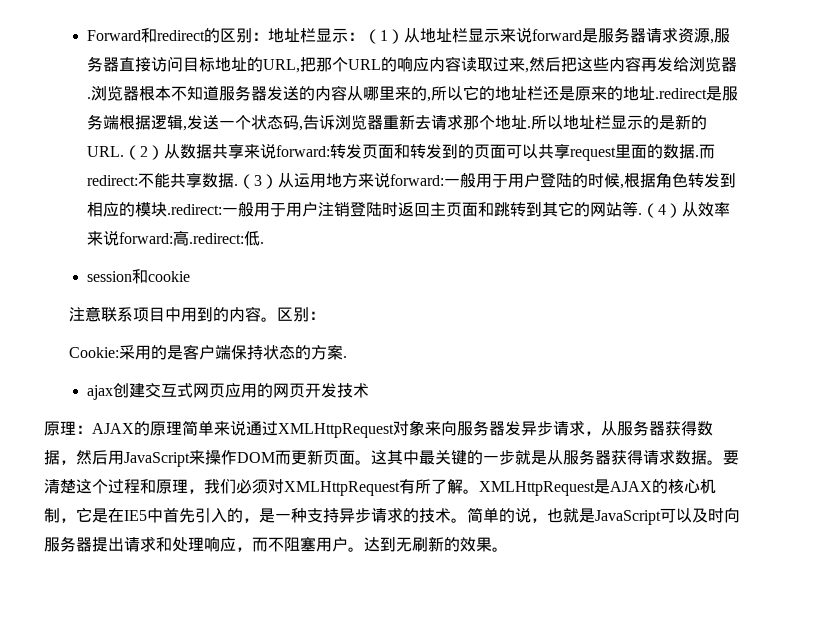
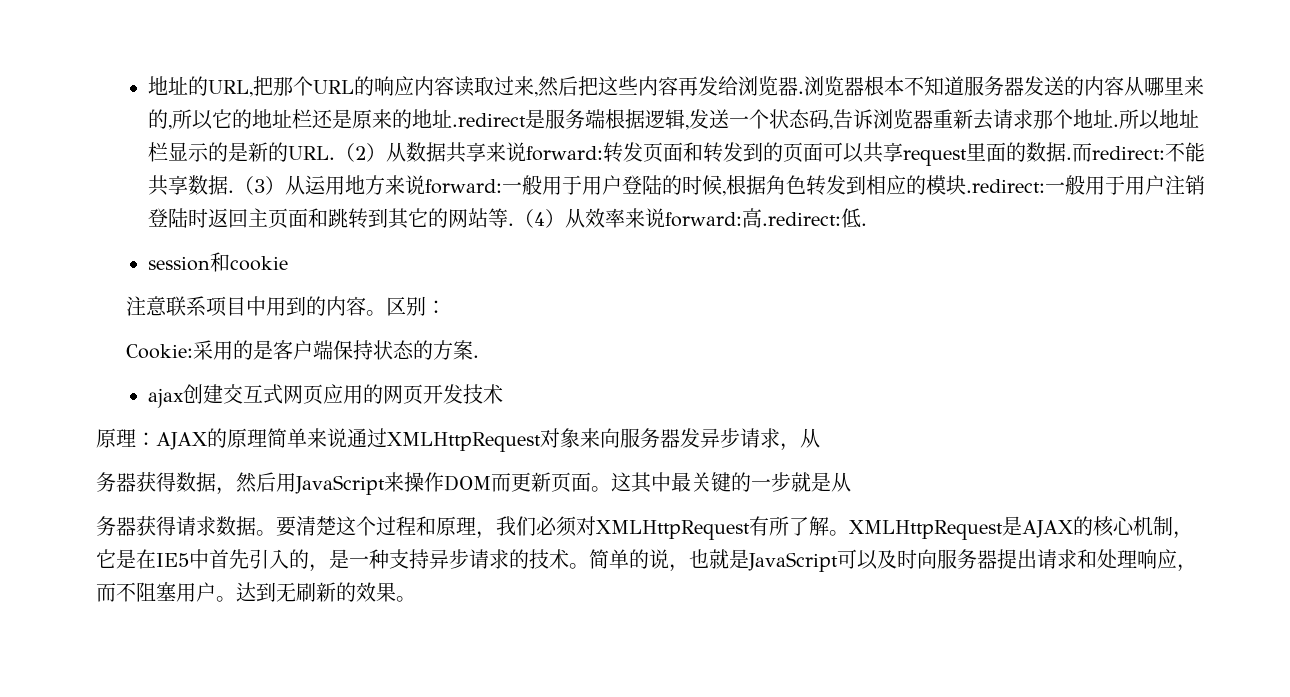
[86,27,730,44] [86,56,215,72] Forward和redirect的区别：地址栏显示：（1）从地址栏显示来说forward是服务器请求资源,服务器直接访问目标 -> (148, 85) none
[617,421,633,436] 服 -> (820, 438) //
[563,450,579,465] 服 -> (851, 482) //

